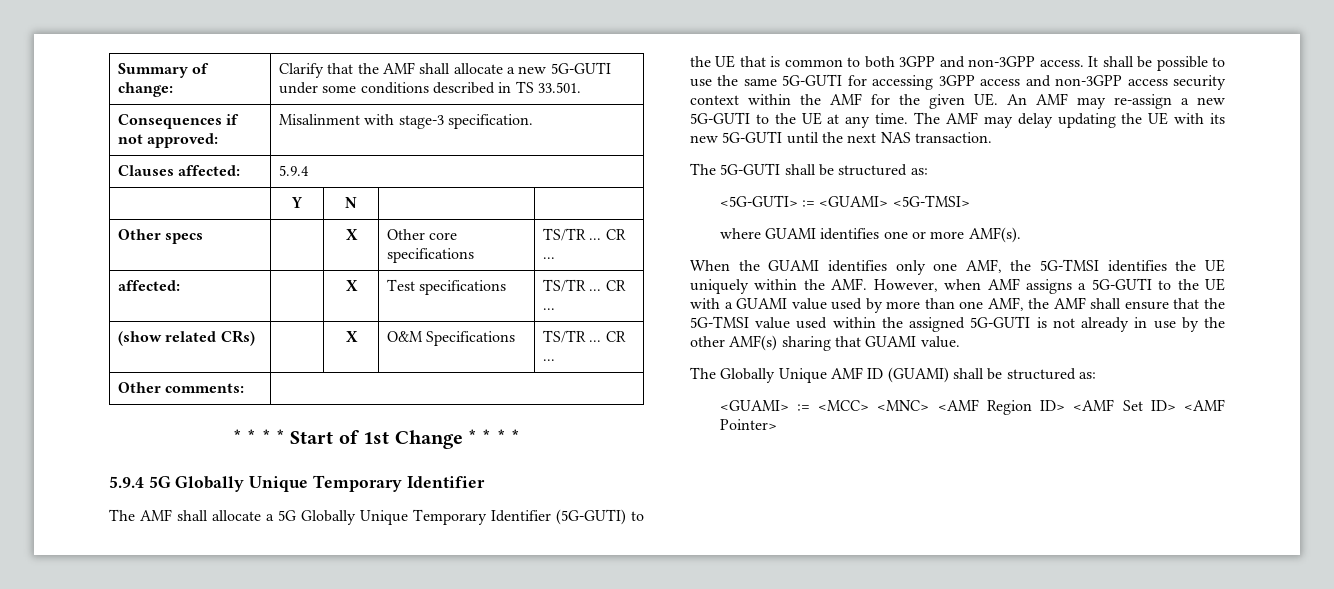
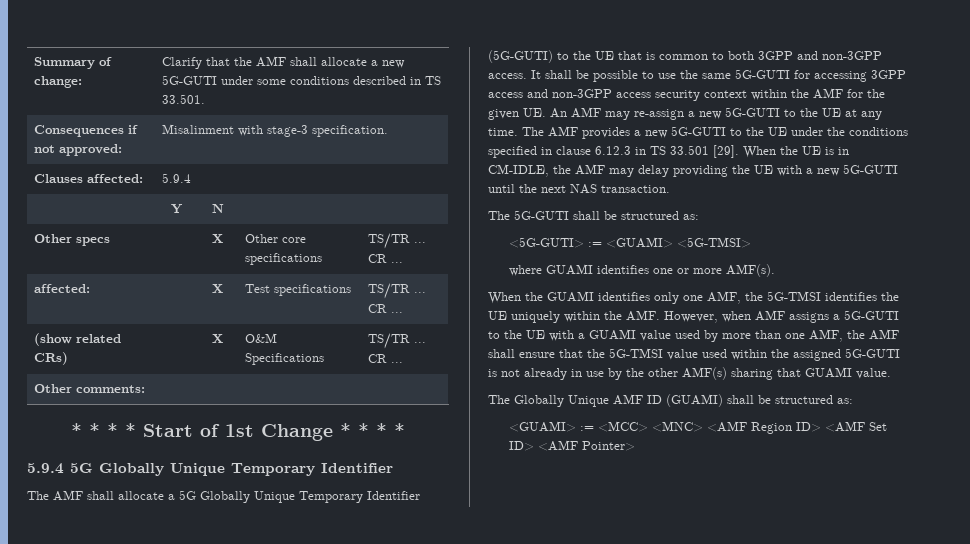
(978, 118) none -> [582,126,908,139] [488,145,849,158] [488,164,605,177] provides a new 5G-GUTI to the UE under the conditions specified in clause 6.12.3 in TS 33.501 [29]. When the UE is in CM-IDLE, the AMF
[1057,112,1225,128] updating the UE with its -> [673,165,813,177] providing the UE with a

